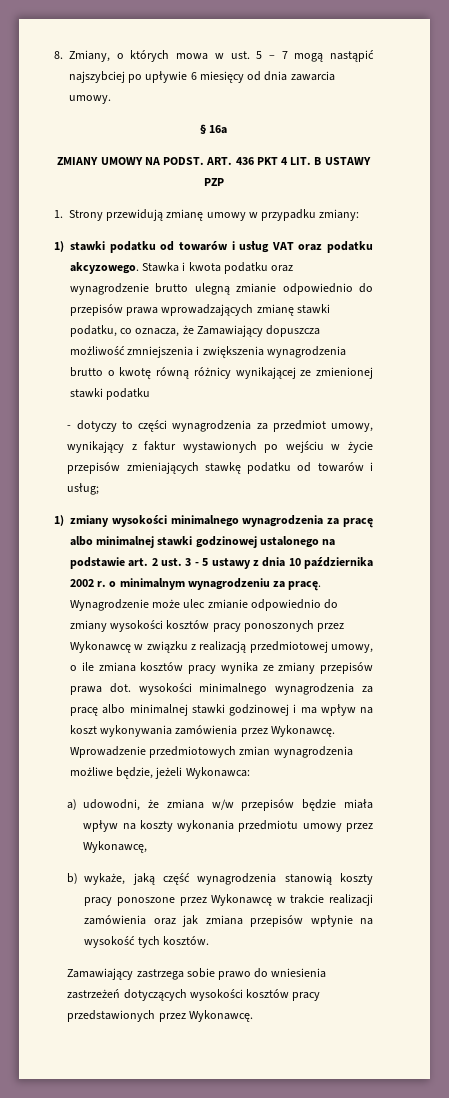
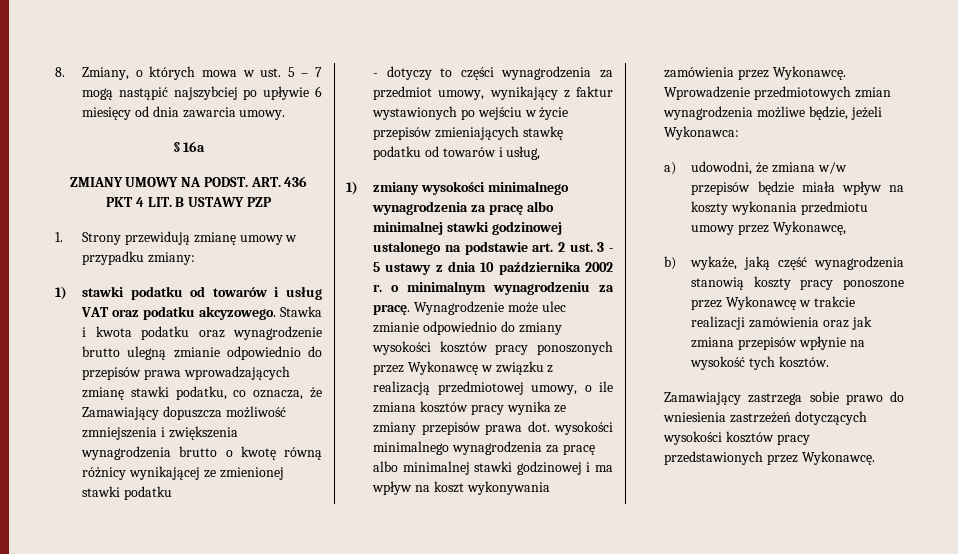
[67,483,100,495] usług; -> [506,146,541,160] usług,

